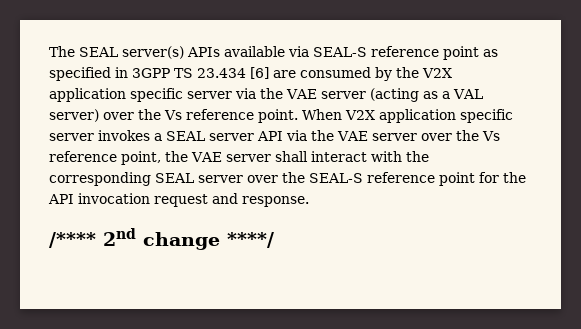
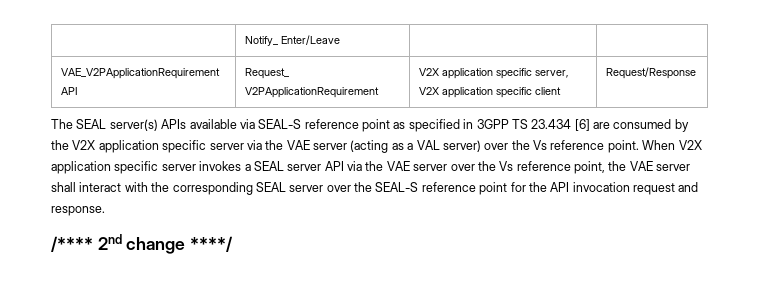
(49, 51) none -> [244,35,340,46] [60,68,220,79] [60,87,78,95] [244,68,289,79] [244,87,379,98] [418,68,568,79] [418,87,561,98] [605,67,696,79] | Notify_ Enter/Leave | | // VAE_V2PApplicationRequirement API | Request_ V2PApplicationRequirement | V2X application specific server, V2X application specific client | Request/Response //

